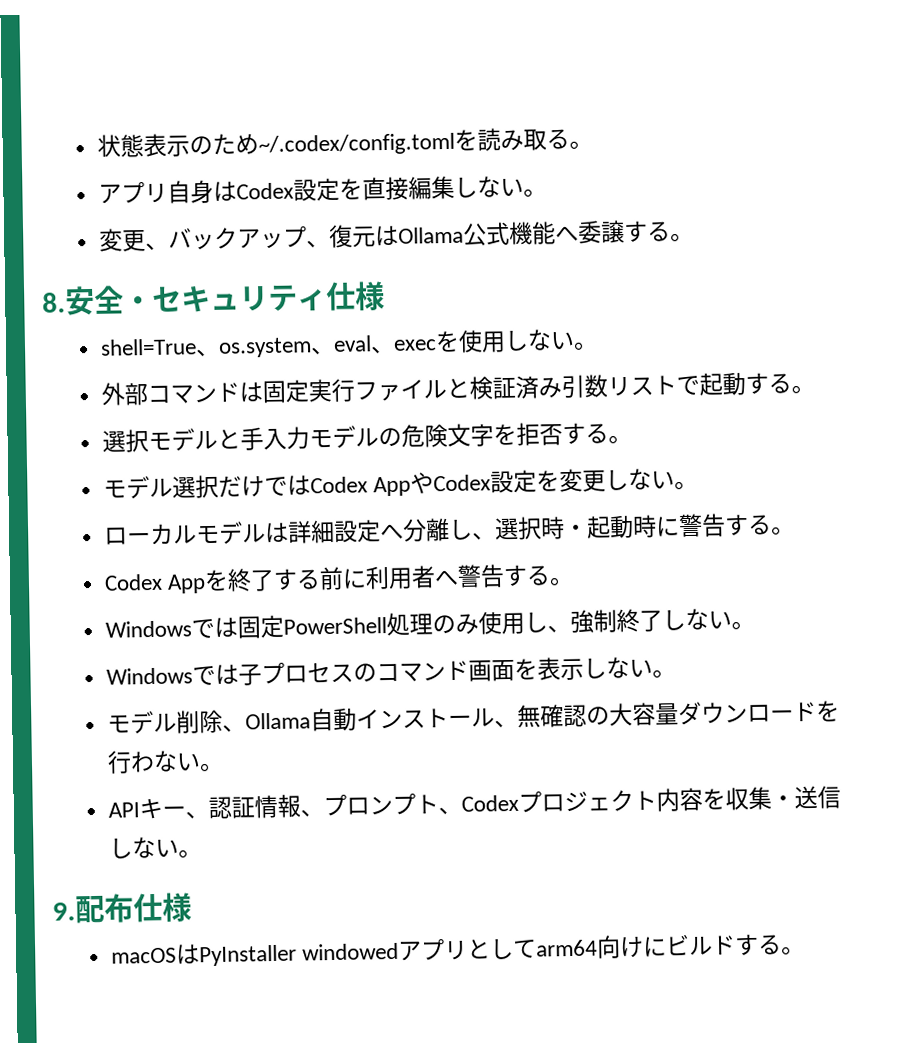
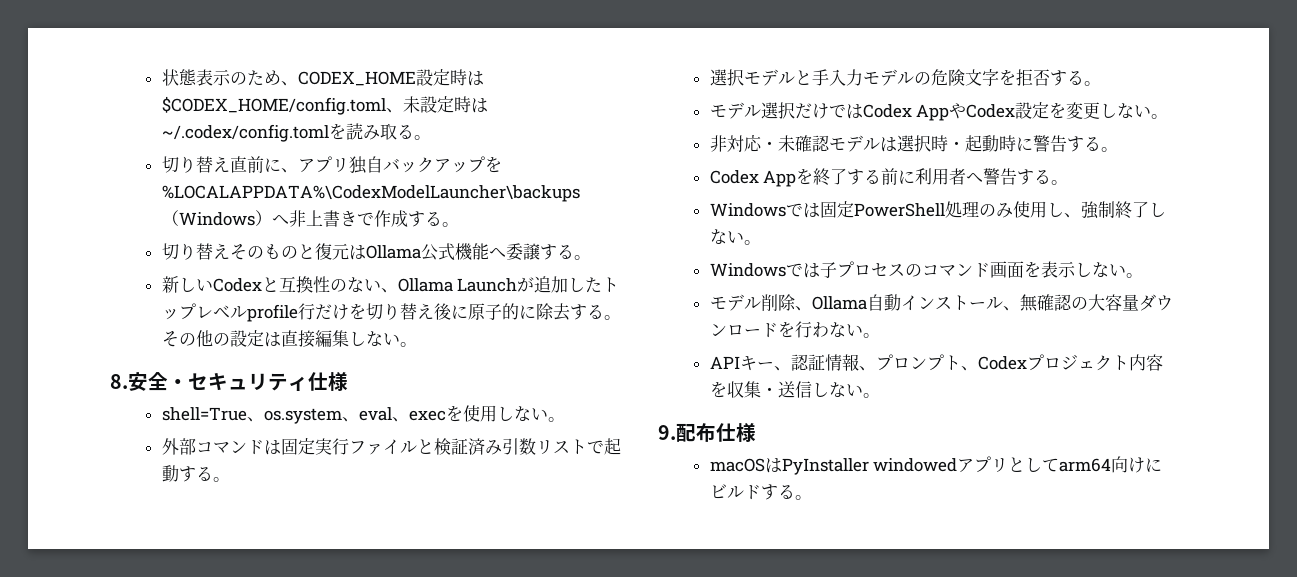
[257,128,593,157] [97,175,547,204] [98,225,330,252] ~/.codex/config.tomlを読み取る。 // アプリ自身はCodex設定を直接編集しない。 // 変更、バックアップ、 -> [280,69,484,86] [161,96,488,115] [161,123,431,142] [161,156,502,174] [161,185,580,202] [161,210,459,227] [161,243,315,260] 、CODEX_HOME設定時は$CODEX_HOME/config.toml、未設定時は~/.codex/config.tomlを読み取る。 // 切り替え直前に、アプリ独自バックアップを%LOCALAPPDATA%\CodexModelLauncher\backups（Windows）へ非上書きで作成する。 // 切り替えそのものと
(694, 237) none -> [161,276,620,293] [161,303,621,322] [161,330,417,348] // 新しいCodexと互換性のない、Ollama Launchが追加したトップレベルprofile行だけを切り替え後に原子的に除去する。その他の設定は直接編集しない。
[103,517,496,546] ローカルモデルは詳細設定へ分離し、 -> [709,135,897,152] 非対応・未確認モデルは

